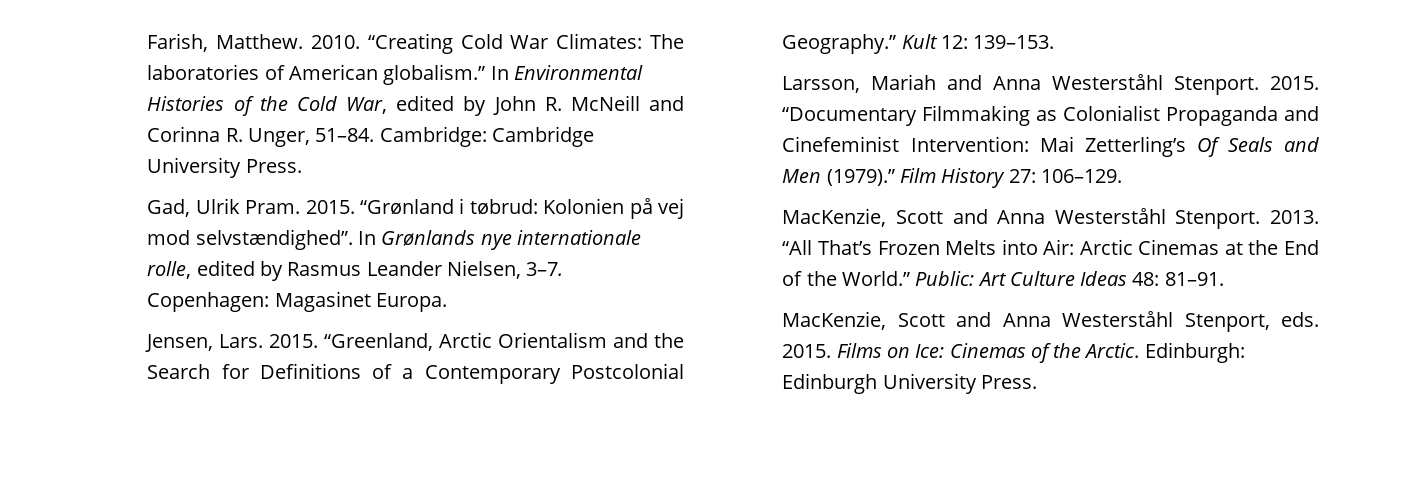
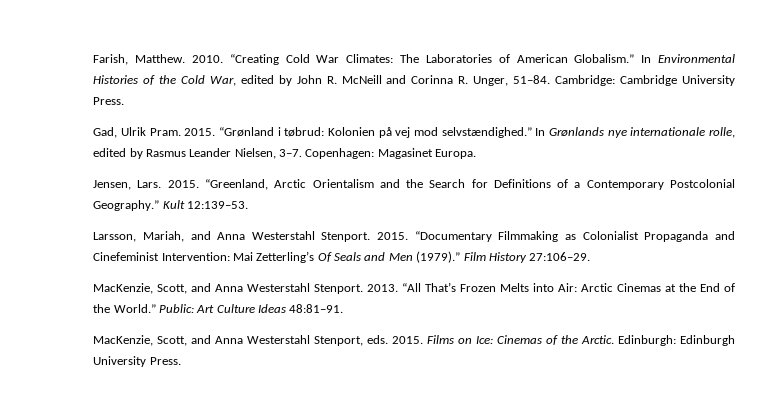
[147,64,260,80] laboratories -> [425,54,492,63] Laboratories
[383,64,486,85] globalism.” -> [574,54,635,63] Globalism.”
[195,229,353,250] selvstændighed”. -> [441,127,532,138] selvstændighed.”
[940,35,1055,49] 12: 139–153. -> [186,201,248,209] 12:139–53.
[871,74,1164,90] Mariah and Anna Westerståhl -> [142,231,315,242] Mariah, and Anna Westerstahl
[1008,169,1122,183] [782,208,1166,227] 27: 106–129. // MacKenzie, Scott and Anna Westerståhl -> [529,252,591,261] [93,283,311,294] 27:106–29. // MacKenzie, Scott, and Anna Westerstahl
[1132,272,1224,286] [782,311,1174,330] 48: 81–91. // MacKenzie, Scott and Anna Westerståhl -> [289,304,344,313] [93,335,311,346] 48:81–91. // MacKenzie, Scott, and Anna Westerstahl

